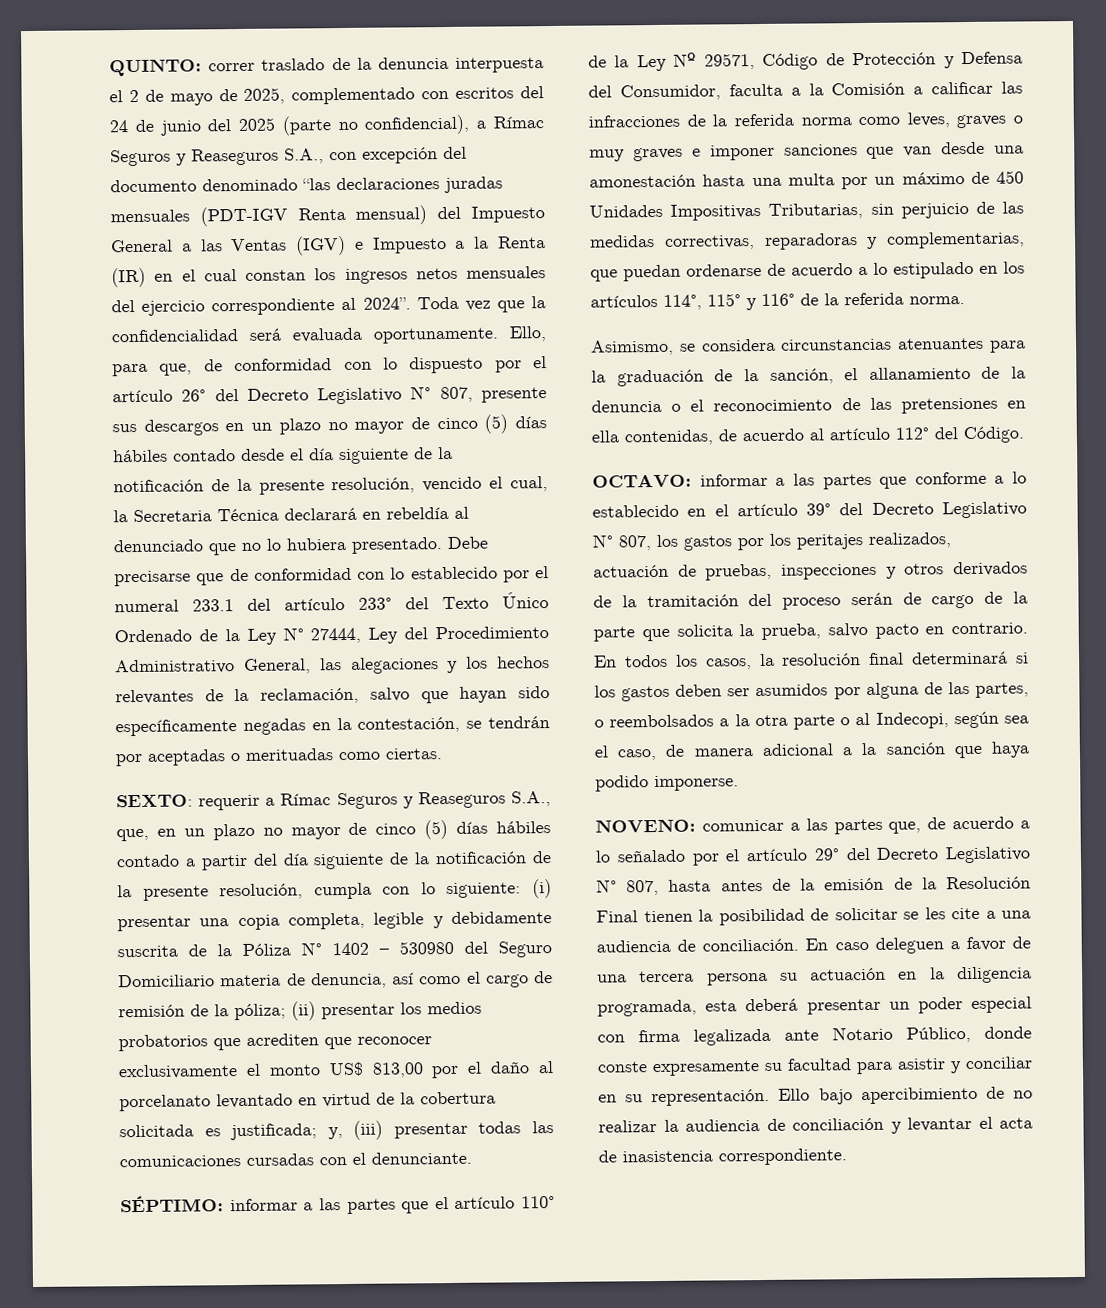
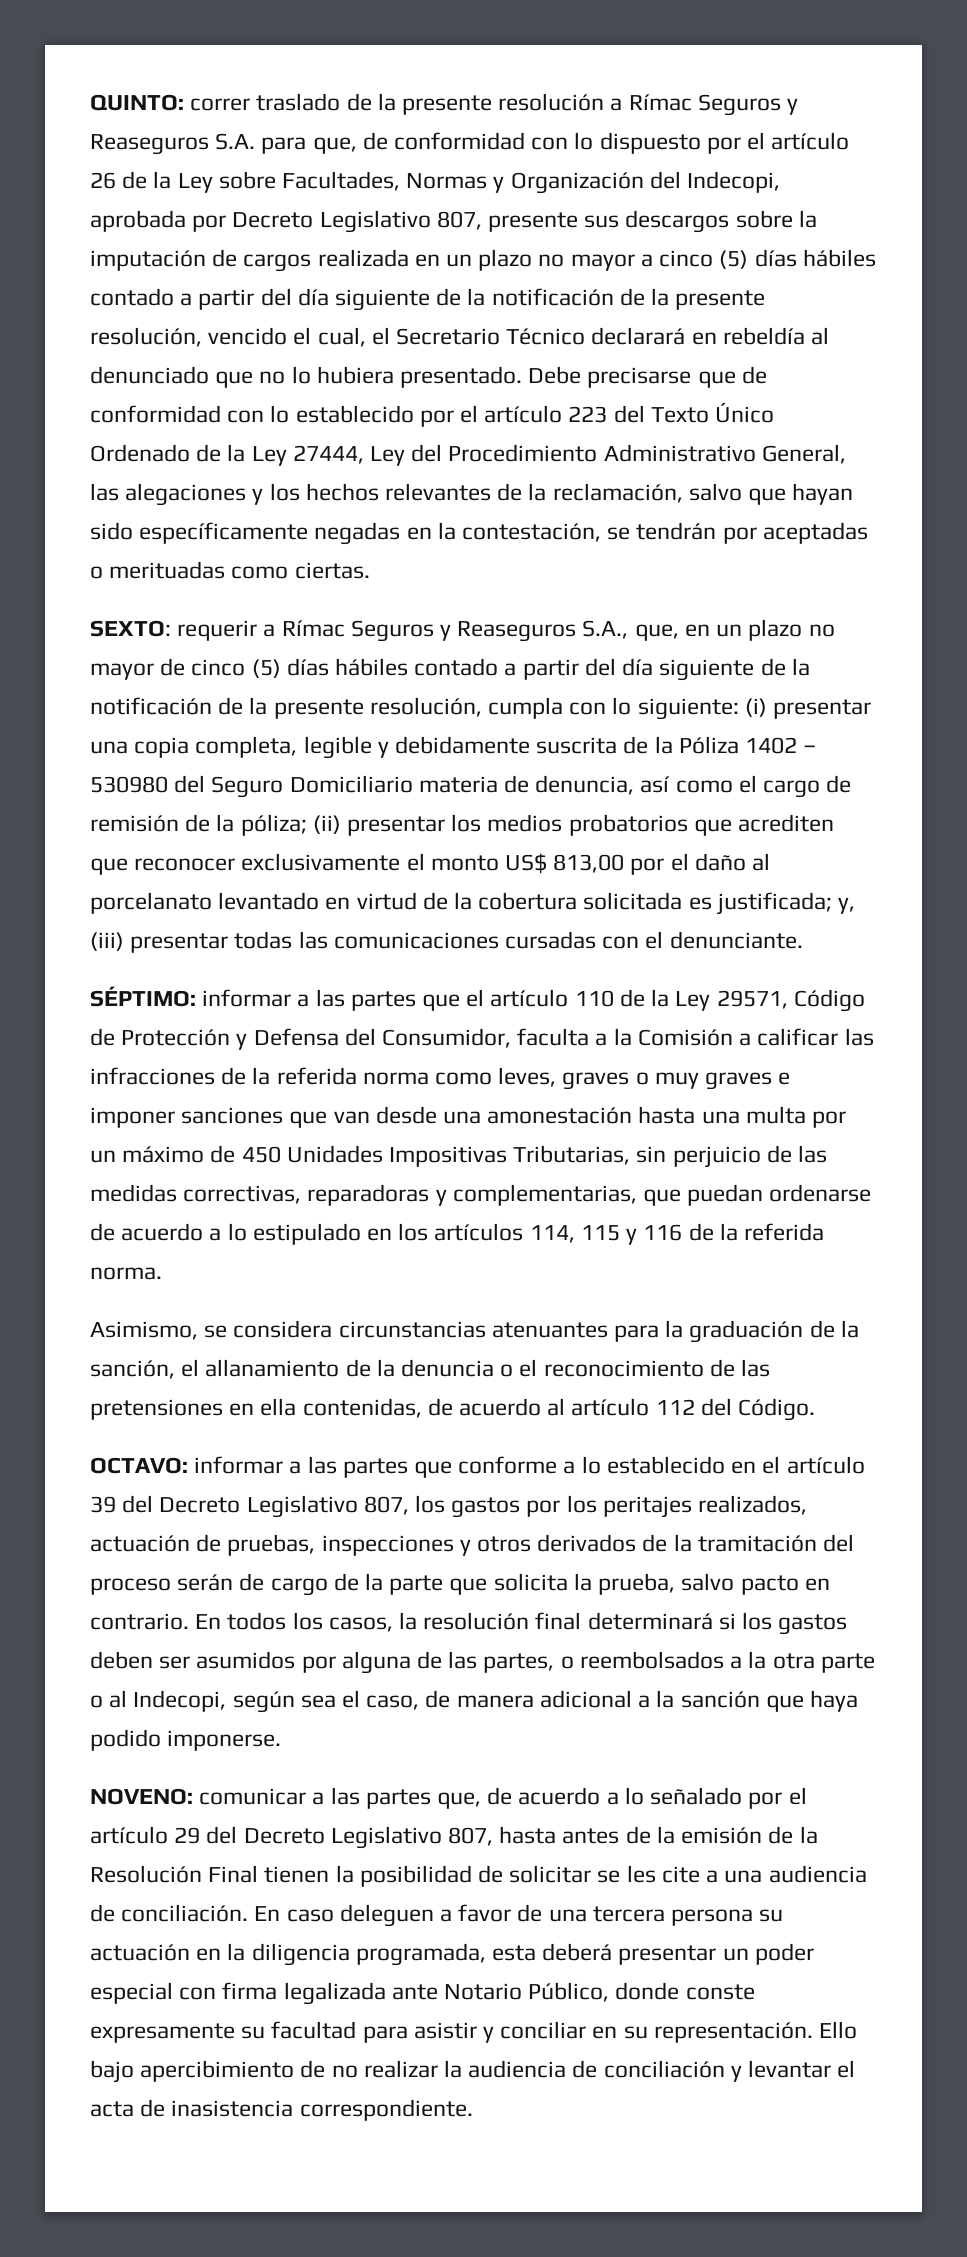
[377,56,544,73] [109,86,545,106] [109,114,544,136] [110,146,467,167] [110,176,503,194] [110,205,545,227] [111,235,546,256] [111,266,546,288] [111,296,546,316] [111,326,546,344] denuncia interpuesta el 2 de mayo de 2025, complementado con escritos del 24 de junio del 2025 (parte no confidencial), a Rímac Seguros y Reaseguros S.A., con excepción del documento denominado “las declaraciones juradas mensuales (PDT-IGV Renta mensual) del Impuesto General a las Ventas (IGV) e Impuesto a la Renta (IR) en el cual constan los ingresos netos mensuales del ejercicio correspondiente al 2024”. Toda vez que la confidencialidad será evaluada oportunamente. Ello, -> [402,93,799,116] [90,133,256,155] presente resolución a Rímac Seguros y Reaseguros S.A.
[181,386,432,405] 26° del Decreto Legislativo N° -> [90,171,781,194] [90,210,431,233] 26 de la Ley sobre Facultades, Normas y Organización del Indecopi, aprobada por Decreto Legislativo
[225,414,547,435] [113,448,304,463] en un plazo no mayor de cinco (5) días hábiles contado desde el -> [735,210,817,228] [90,249,876,272] [90,288,292,310] sobre la imputación de cargos realizada en un plazo no mayor a cinco (5) días hábiles contado a partir del
[113,508,279,523] la Secretaria Técnica -> [371,327,586,345] el Secretario Técnico
[114,597,392,613] numeral 233.1 del artículo 233° -> [484,405,608,423] artículo 223
[282,627,304,641] N° -> (287, 456) none
[301,942,322,956] N° -> (739, 745) none
[521,1196,555,1209] [588,52,697,72] 110° de la Ley Nº -> [574,989,711,1011] 110 de la Ley
[663,293,795,311] 114°, 115° y 116° -> [529,1224,683,1245] 114, 115 y 116
[895,427,929,440] 112° -> [655,1399,695,1415] 112
[806,501,1027,519] [592,534,613,548] 39° del Decreto Legislativo N° -> [90,1495,358,1518] 39 del Decreto Legislativo
[813,846,1031,864] [596,879,617,893] 29° del Decreto Legislativo N° -> [174,1826,442,1849] 29 del Decreto Legislativo

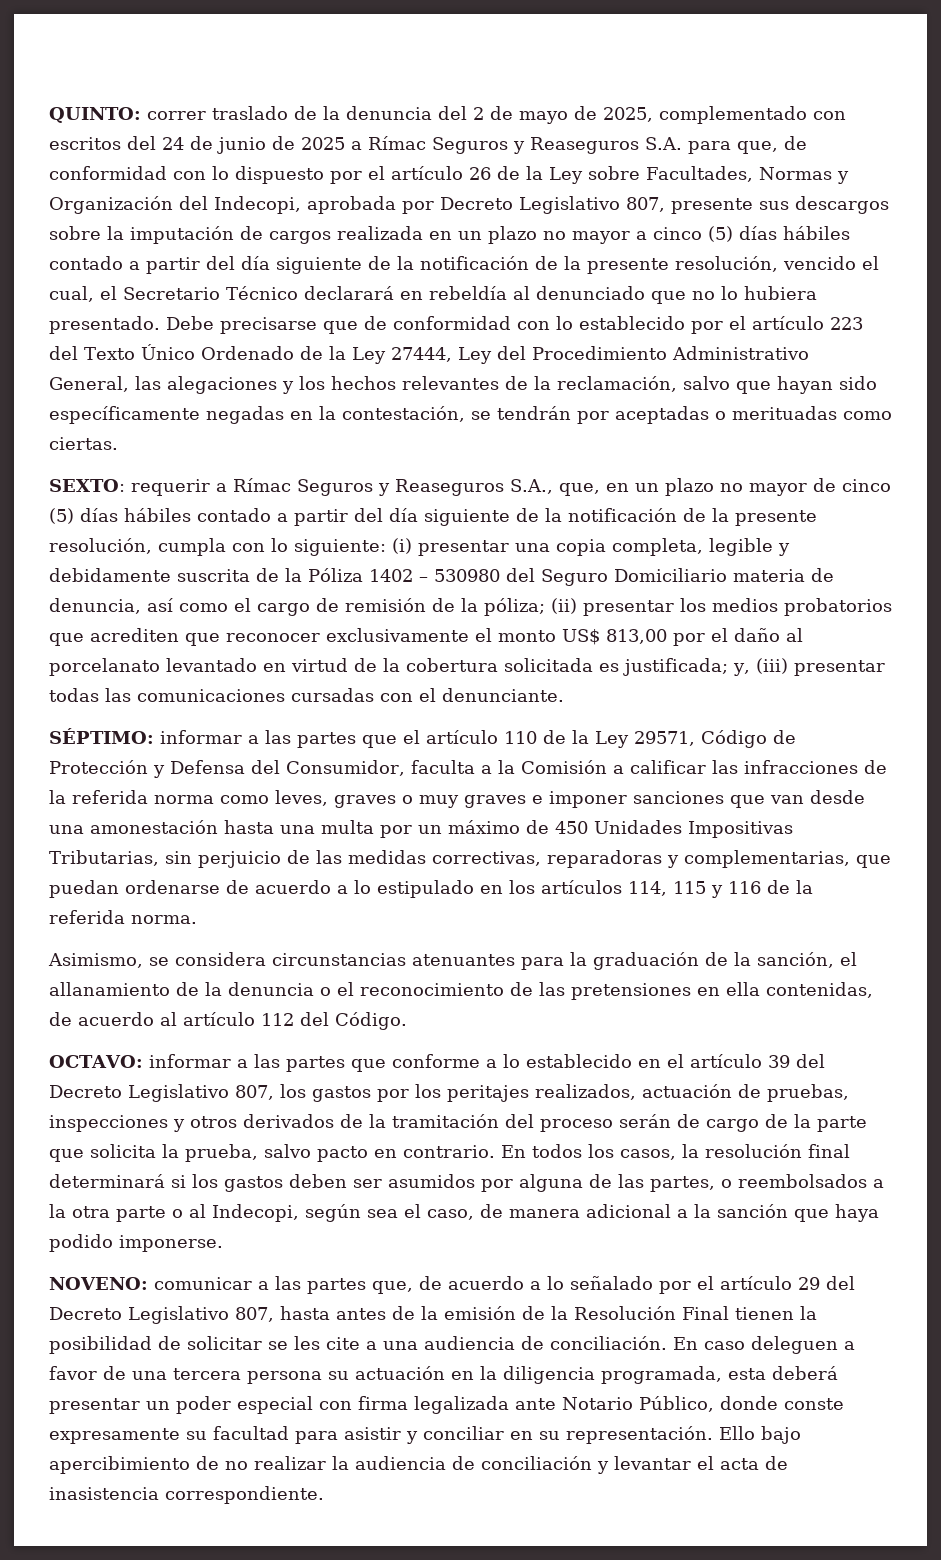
[402,93,605,115] presente resolución -> [346,106,846,124] [49,136,345,154] denuncia del 2 de mayo de 2025, complementado con escritos del 24 de junio de 2025

